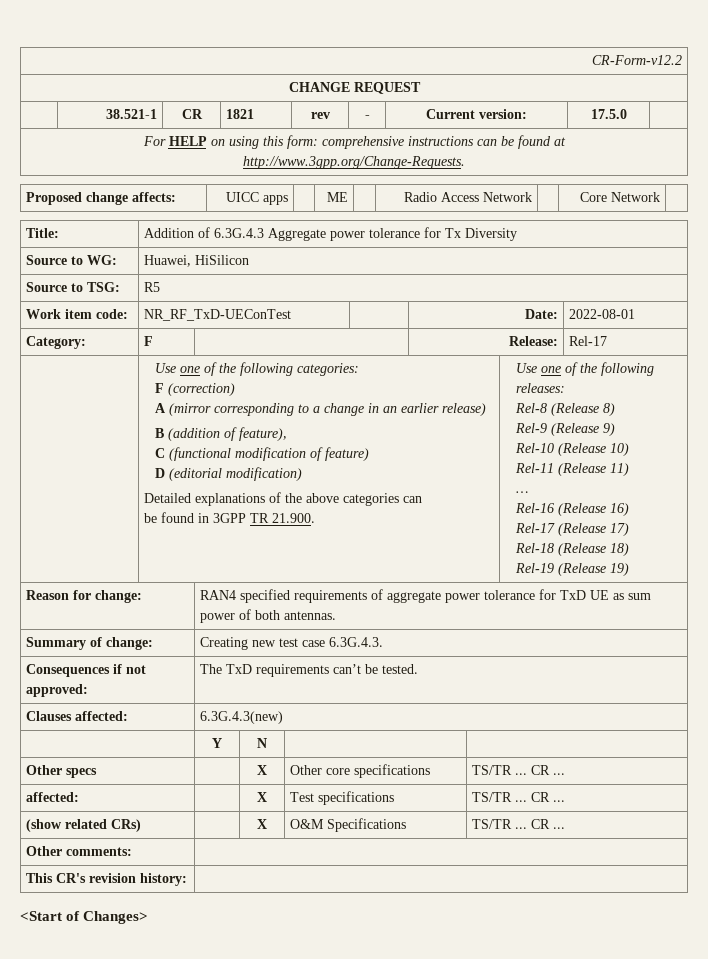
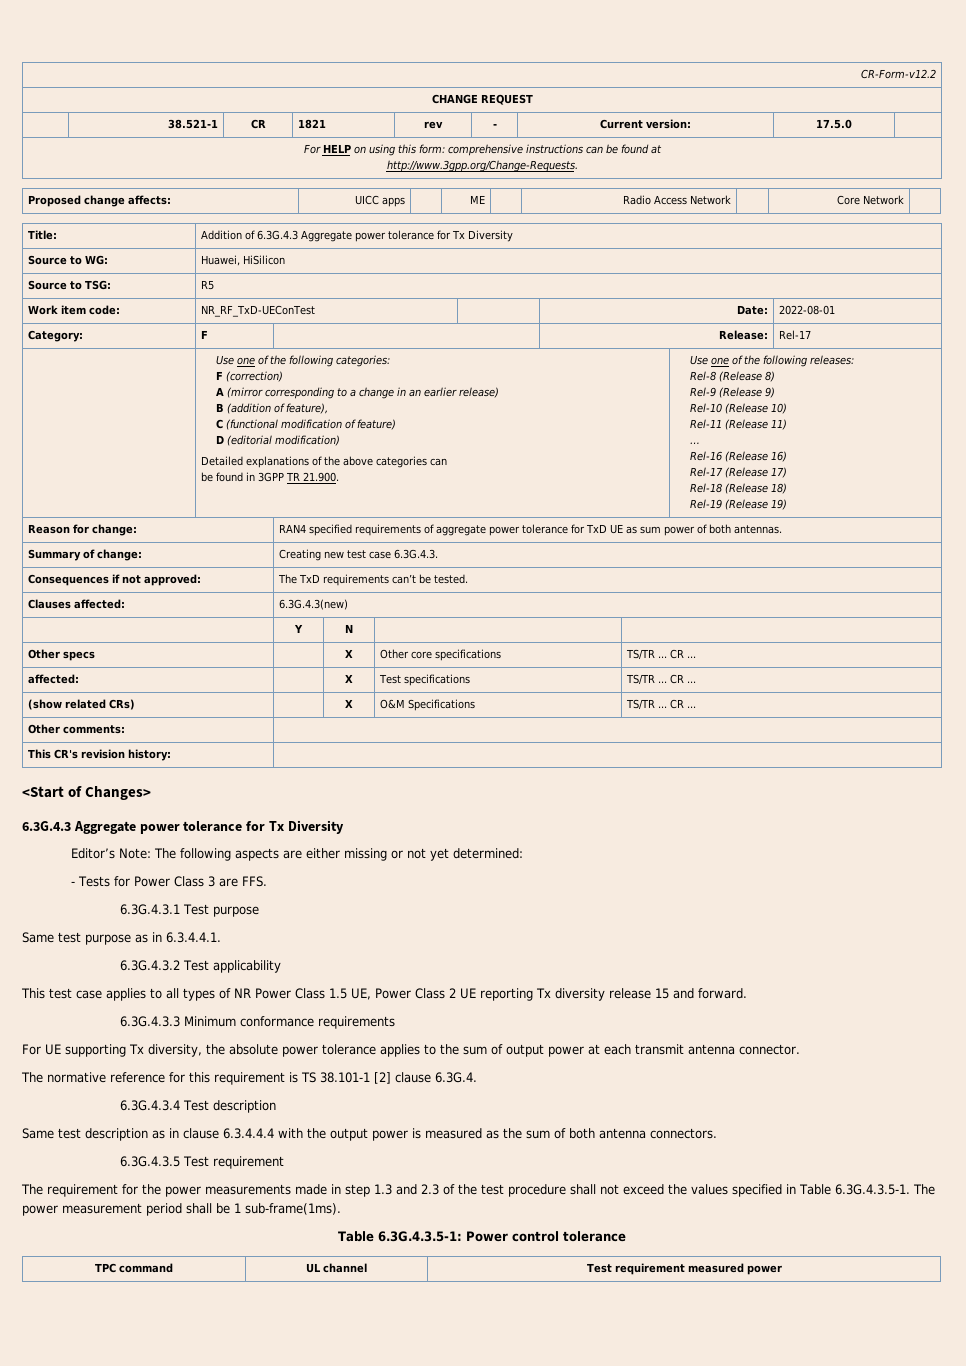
(149, 917) none -> [22,820,344,834] [71,848,524,861] [71,876,268,887] [120,904,260,917] [22,932,221,945] [120,960,282,973] [21,988,747,1001] [120,1016,396,1029] [22,1044,800,1057] [21,1072,477,1085] [120,1100,277,1113] [22,1128,717,1141] [120,1156,285,1169] [21,1184,935,1197] [22,1203,341,1216] [338,1231,626,1242] [95,1263,173,1273] [306,1263,367,1273] [586,1263,782,1275] // 6.3G.4.3 Aggregate power tolerance for Tx Diversity // Editor’s Note: The following aspects are either missing or not yet determined: // - Tests for Power Class 3 are FFS. // 6.3G.4.3.1 Test purpose // Same test purpose as in 6.3.4.4.1. // 6.3G.4.3.2 Test applicability // This test case applies to all types of NR Power Class 1.5 UE, Power Class 2 UE reporting Tx diversity release 15 and forward. // 6.3G.4.3.3 Minimum conformance requirements // For UE supporting Tx diversity, the absolute power tolerance applies to the sum of output power at each transmit antenna connector. // The normative reference for this requirement is TS 38.101-1 [2] clause 6.3G.4. // 6.3G.4.3.4 Test description // Same test description as in clause 6.3.4.4.4 with the output power is measured as the sum of both antenna connectors. // 6.3G.4.3.5 Test requirement // The requirement for the power measurements made in step 1.3 and 2.3 of the test procedure shall not exceed the values specified in Table 6.3G.4.3.5-1. The power measurement period shall be 1 sub-frame(1ms). // Table 6.3G.4.3.5-1: Power control tolerance // TPC command | UL channel | Test requirement measured power

